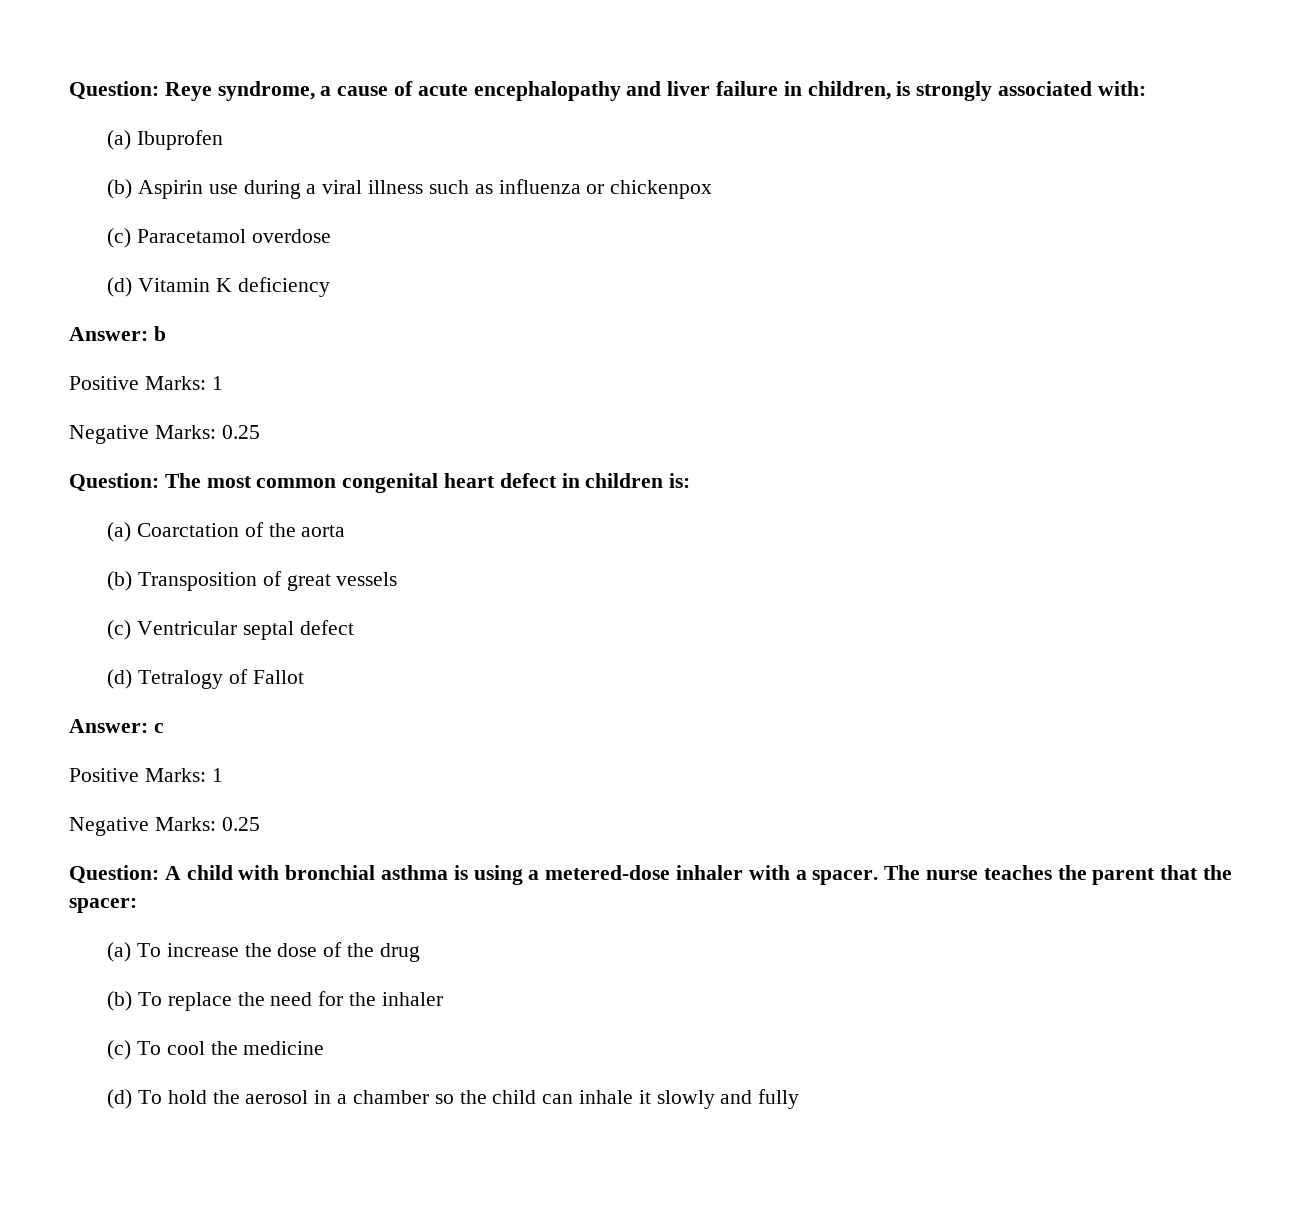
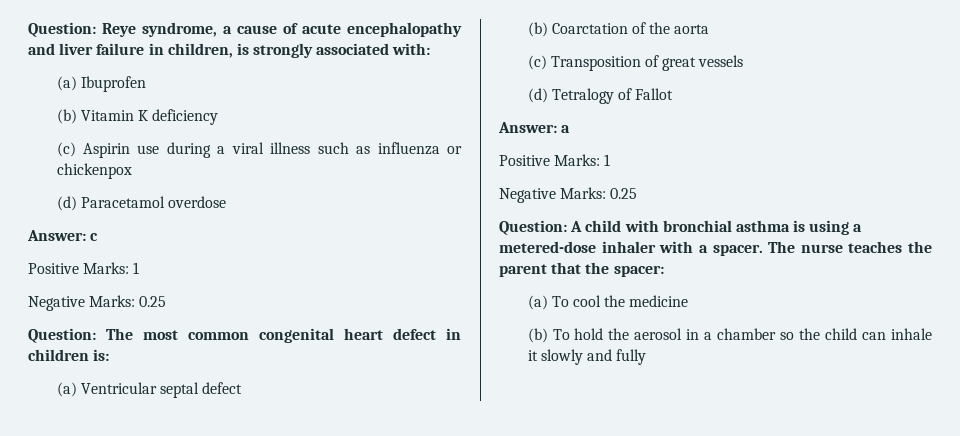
(133, 189) none -> [80,109,219,125] [56,142,76,157] Vitamin K deficiency // (c)
[107,228,132,248] (c) -> [56,196,77,211] (d)
[107,277,330,297] [69,326,166,341] // (d) Vitamin K deficiency // Answer: b -> [27,230,99,241] // Answer: c
(132, 532) none -> [80,382,243,398] [527,22,548,37] Ventricular septal defect // (b)
[107,571,133,591] (b) -> [527,55,547,70] (c)
[107,620,354,640] // (c) Ventricular septal defect -> (744, 61) none
[153,723,164,733] c -> [561,125,571,133] a
[166,942,420,962] [107,991,443,1011] [107,1040,162,1060] increase the dose of the drug // (b) To replace the need for the inhaler // (c) To -> (569, 301) none
[107,1089,133,1109] (d) -> [527,328,548,343] (b)

